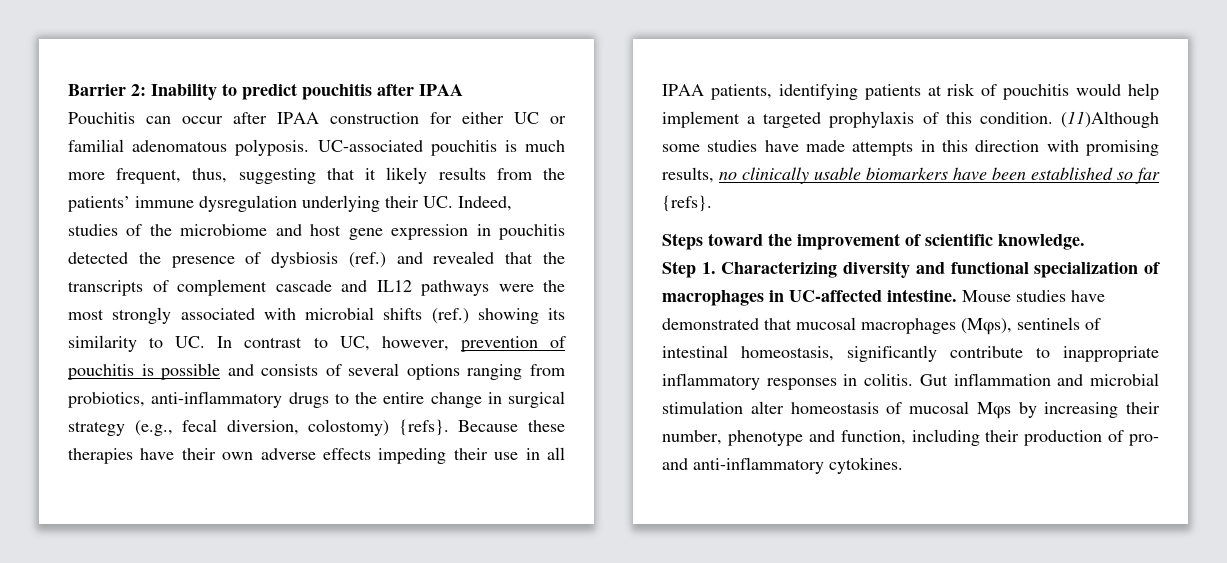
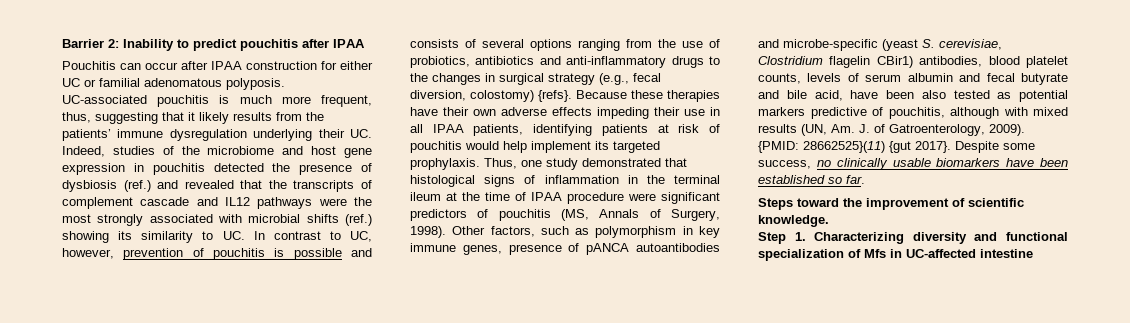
[68,392,145,408] probiotics, -> [658,39,720,48] [410,56,561,68] the use of probiotics, antibiotics and
[383,392,482,408] entire change -> [432,73,481,85] changes
[747,111,1159,128] [662,140,1159,156] [662,167,714,183] a targeted prophylaxis of this condition. (11)Although some studies have made attempts in this direction with promising results, -> [595,141,660,153] [410,158,687,170] [410,175,720,187] [410,192,720,204] [410,209,720,221] [410,226,720,238] [410,243,720,255] [758,39,1002,51] [758,56,1068,68] [758,73,1068,85] [758,90,1068,102] [758,107,1068,119] [758,124,1025,136] [758,141,1035,153] [758,160,811,169] its targeted prophylaxis. Thus, one study demonstrated that histological signs of inflammation in the terminal ileum at the time of IPAA procedure were significant predictors of pouchitis (MS, Annals of Surgery, 1998). Other factors, such as polymorphism in key immune genes, presence of pANCA autoantibodies and microbe-specific (yeast S. cerevisiae, Clostridium flagelin CBir1) antibodies, blood platelet counts, levels of serum albumin and fecal butyrate and bile acid, have been also tested as potential markers predictive of pouchitis, although with mixed results (UN, Am. J. of Gatroenterology, 2009). {PMID: 28662525}(11) {gut 2017}. Despite some success,
[1135,167,1160,184] [662,195,712,212] far {refs}. -> [846,175,865,184] far.
[662,290,764,306] macrophages -> [864,249,886,258] Mfs
[887,289,1105,302] [662,317,1101,335] [662,345,1159,362] [662,373,1159,390] [662,401,1160,419] [662,429,1159,446] [662,457,903,474] intestine. Mouse studies have demonstrated that mucosal macrophages (Mφs), sentinels of intestinal homeostasis, significantly contribute to inappropriate inflammatory responses in colitis. Gut inflammation and microbial stimulation alter homeostasis of mucosal Mφs by increasing their number, phenotype and function, including their production of pro- and anti-inflammatory cytokines. -> [980,249,1033,258] intestine

